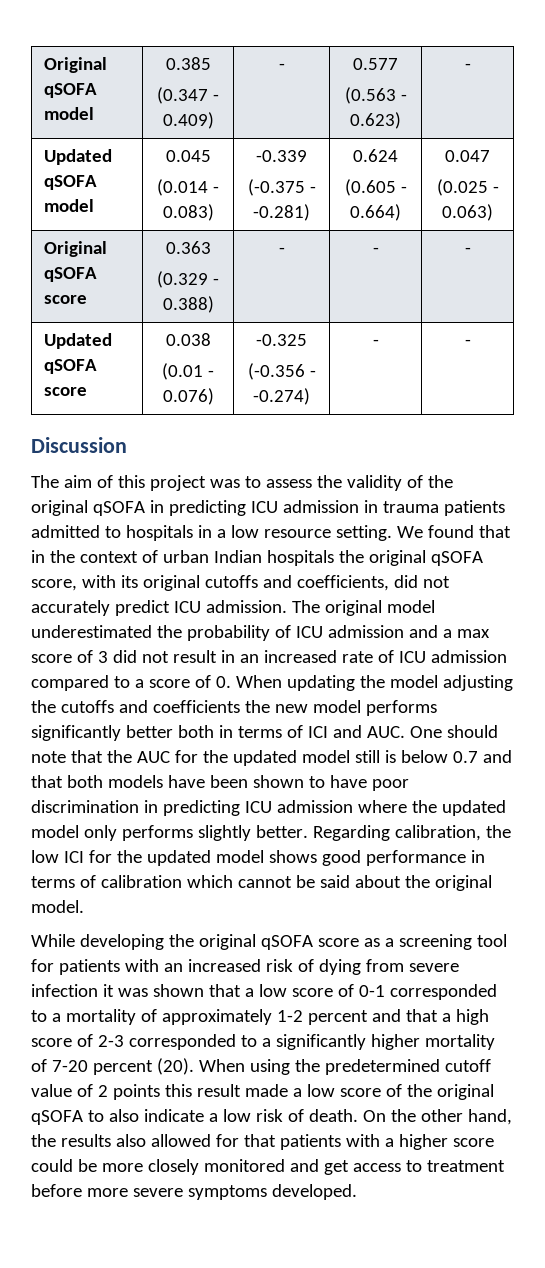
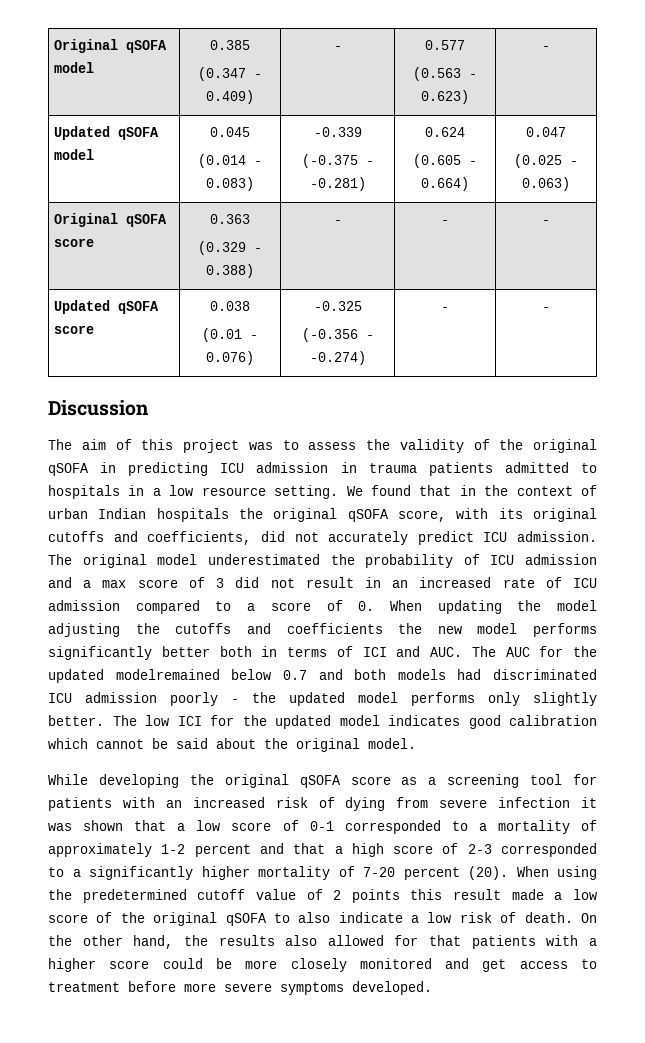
[409,725,498,738] [31,750,132,763] One should note that the -> [471,646,496,657] The
[301,750,396,763] model still is -> [115,669,220,680] modelremained
[31,775,63,788] that -> (343, 674) none
[167,775,409,791] [31,800,506,816] [31,825,511,841] have been shown to have poor discrimination in predicting ICU admission where the updated model only performs slightly better. Regarding calibration, the -> [457,669,597,680] [48,692,597,706] [48,715,137,726] had discriminated ICU admission poorly - the updated model performs only slightly better. The
[268,850,485,866] [31,875,96,888] shows good performance in terms of -> [388,715,501,729] indicates good

